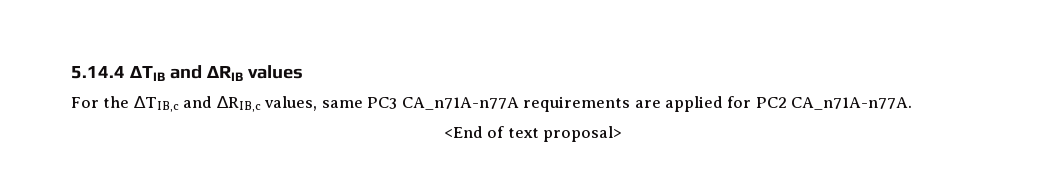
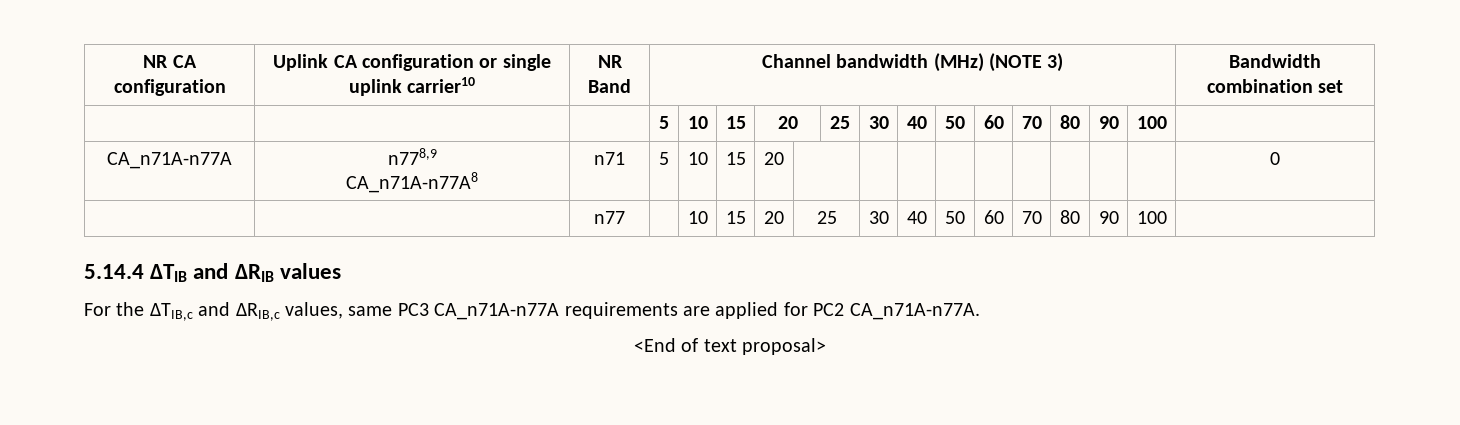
(71, 72) none -> [143,55,197,68] [113,79,226,96] [273,54,551,71] [348,77,476,96] [597,55,623,68] [588,79,631,93] [761,53,1064,72] [1229,54,1321,68] [1206,79,1344,93] [659,116,669,129] [687,116,708,129] [725,116,746,129] [777,116,798,129] [830,116,850,129] [868,116,889,129] [906,116,927,129] [945,116,965,129] [983,115,1004,129] [1021,116,1042,129] [1060,115,1080,129] [1098,116,1119,129] [1136,116,1167,129] [107,152,232,169] [387,148,437,165] [346,172,478,193] [594,152,625,165] [659,152,669,165] [687,152,708,165] [725,152,746,165] [764,152,784,165] [1270,152,1280,165] [594,211,625,224] [687,211,708,224] [725,211,746,224] [764,211,784,224] [816,211,837,224] [868,211,889,224] [906,211,927,224] [945,211,965,224] [983,210,1004,224] [1021,211,1042,224] [1060,210,1080,224] [1098,211,1119,224] [1136,211,1167,224] NR CA configuration | Uplink CA configuration or single uplink carrier10 | NR Band | Channel bandwidth (MHz) (NOTE 3) | Bandwidth combination set // | | | 5 | 10 | 15 | 20 | 25 | 30 | 40 | 50 | 60 | 70 | 80 | 90 | 100 | // CA_n71A-n77A | n778,9 // CA_n71A-n77A8 | n71 | 5 | 10 | 15 | 20 | | | | | | | | | | 0 // | | n77 | | 10 | 15 | 20 | 25 | 30 | 40 | 50 | 60 | 70 | 80 | 90 | 100 | //

